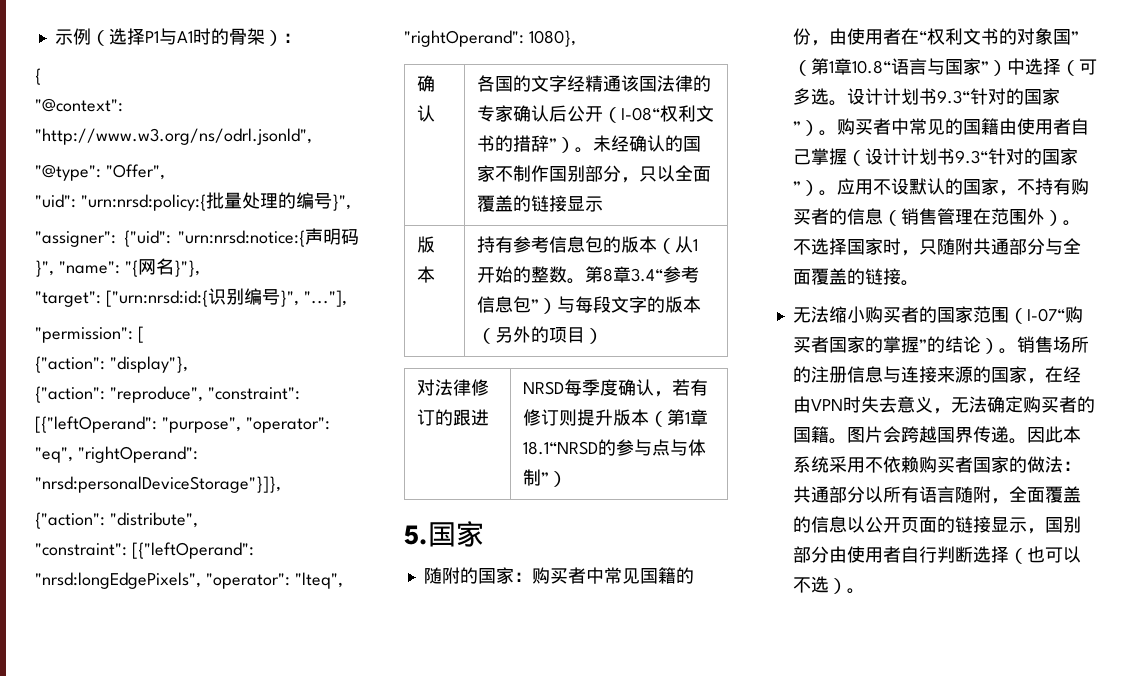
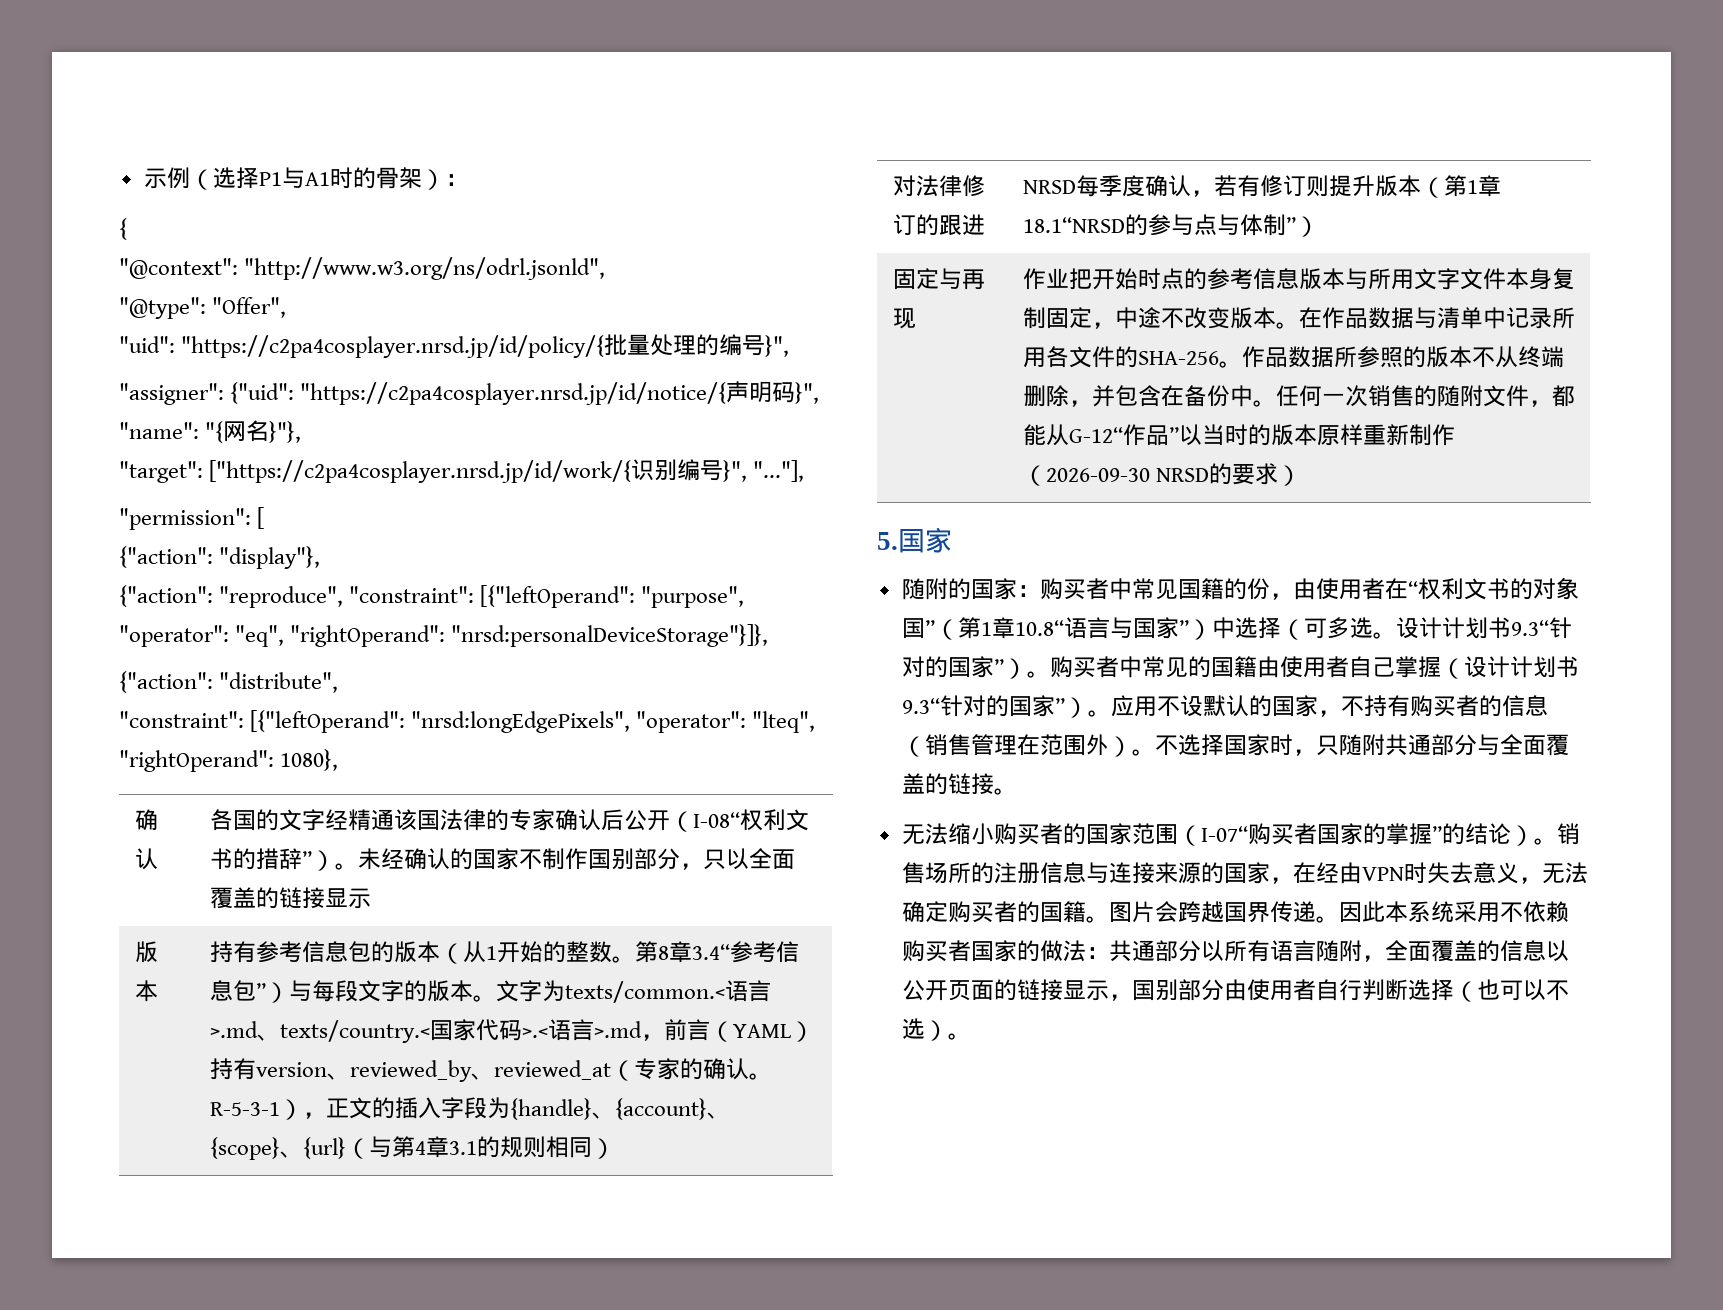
[80,194,206,211] "urn:nrsd:policy:{ -> [181,335,605,358] "https://c2pa4cosplayer.nrsd.jp/id/policy/{
[178,230,305,247] "urn:nrsd:notice:{ -> [300,382,727,405] "https://c2pa4cosplayer.nrsd.jp/id/notice/{
[105,290,208,307] ["urn:nrsd:id:{ -> [209,460,632,483] ["https://c2pa4cosplayer.nrsd.jp/id/work/{
[476,326,585,344] （另外的项目 -> [472,980,771,1003] [209,1019,814,1043] [209,1058,772,1082] [209,1097,730,1120] [209,1136,592,1160] 。文字为texts/common.<语言>.md、texts/country.<国家代码>.<语言>.md，前言（YAML）持有version、reviewed_by、reviewed_at（专家的确认。R-5-3-1），正文的插入字段为{handle}、{account}、{scope}、{url}（与第4章3.1的规则相同
(567, 479) none -> [892,268,985,290] [892,308,916,329] [1022,268,1575,290] [1022,307,1575,329] [1022,346,1564,368] [1022,385,1575,407] [1022,424,1455,446] [1022,463,1301,486] // 固定与再现 | 作业把开始时点的参考信息版本与所用文字文件本身复制固定，中途不改变版本。在作品数据与清单中记录所用各文件的SHA-256。作品数据所参照的版本不从终端删除，并包含在备份中。任何一次销售的随附文件，都能从G-12“作品”以当时的版本原样重新制作（2026-09-30 NRSD的要求）

